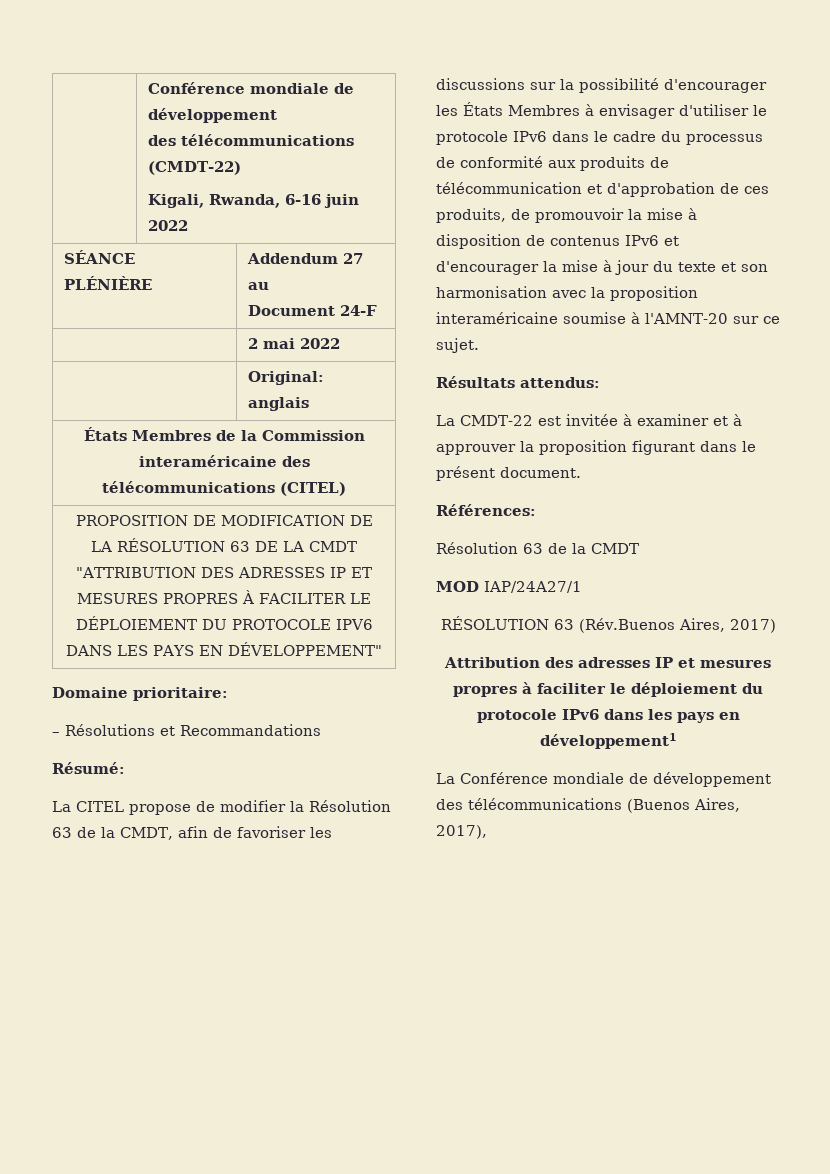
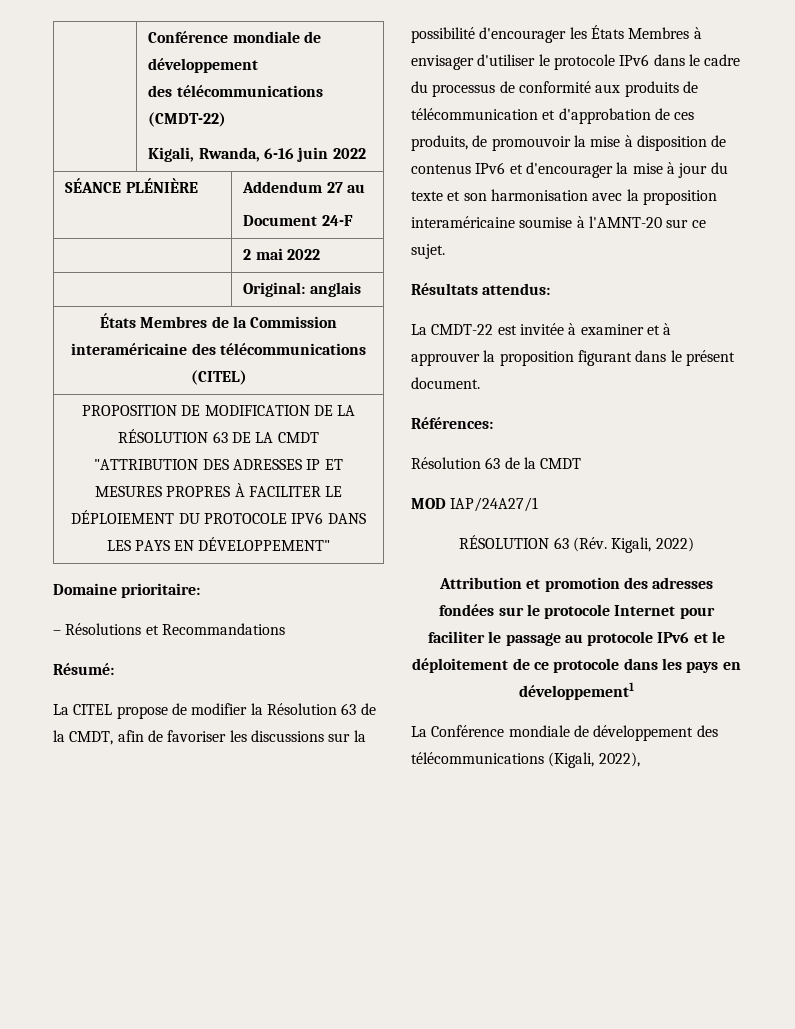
[578,618,776,633] [444,657,771,668] [453,682,763,697] [476,709,599,723] (Rév.Buenos Aires, 2017) // Attribution des adresses IP et mesures propres à faciliter le déploiement du protocole IPv6 -> [573,537,694,553] [438,577,714,592] [439,604,715,619] [427,631,726,646] [412,658,620,673] (Rév. Kigali, 2022) // Attribution et promotion des adresses fondées sur le protocole Internet pour faciliter le passage au protocole IPv6 et le déploitement de ce protocole
[627,798,740,813] [436,825,487,839] (Buenos Aires, 2017), -> [548,752,640,768] (Kigali, 2022),

